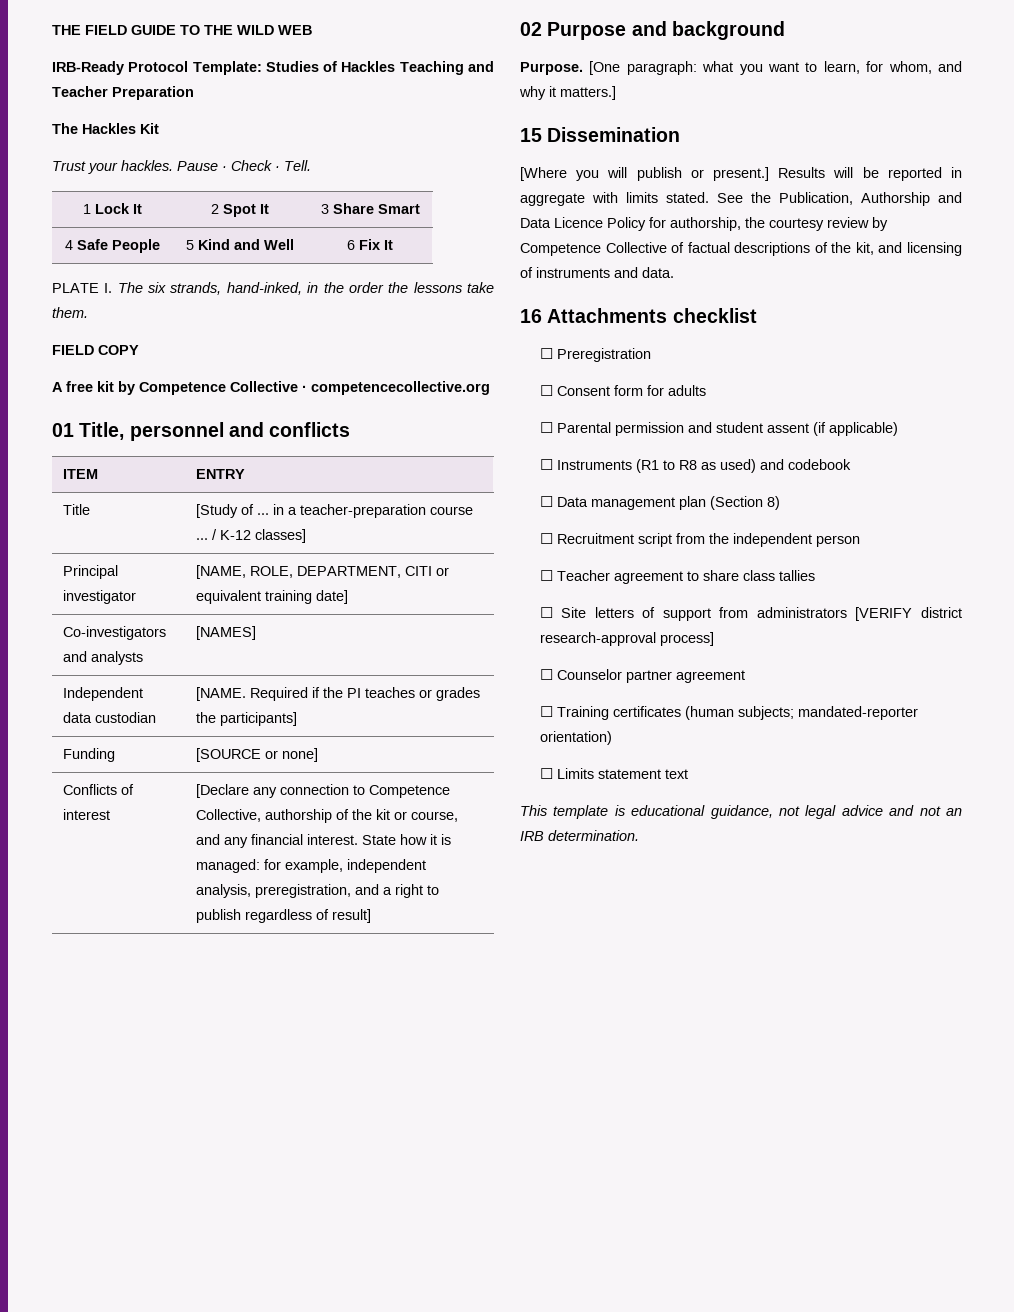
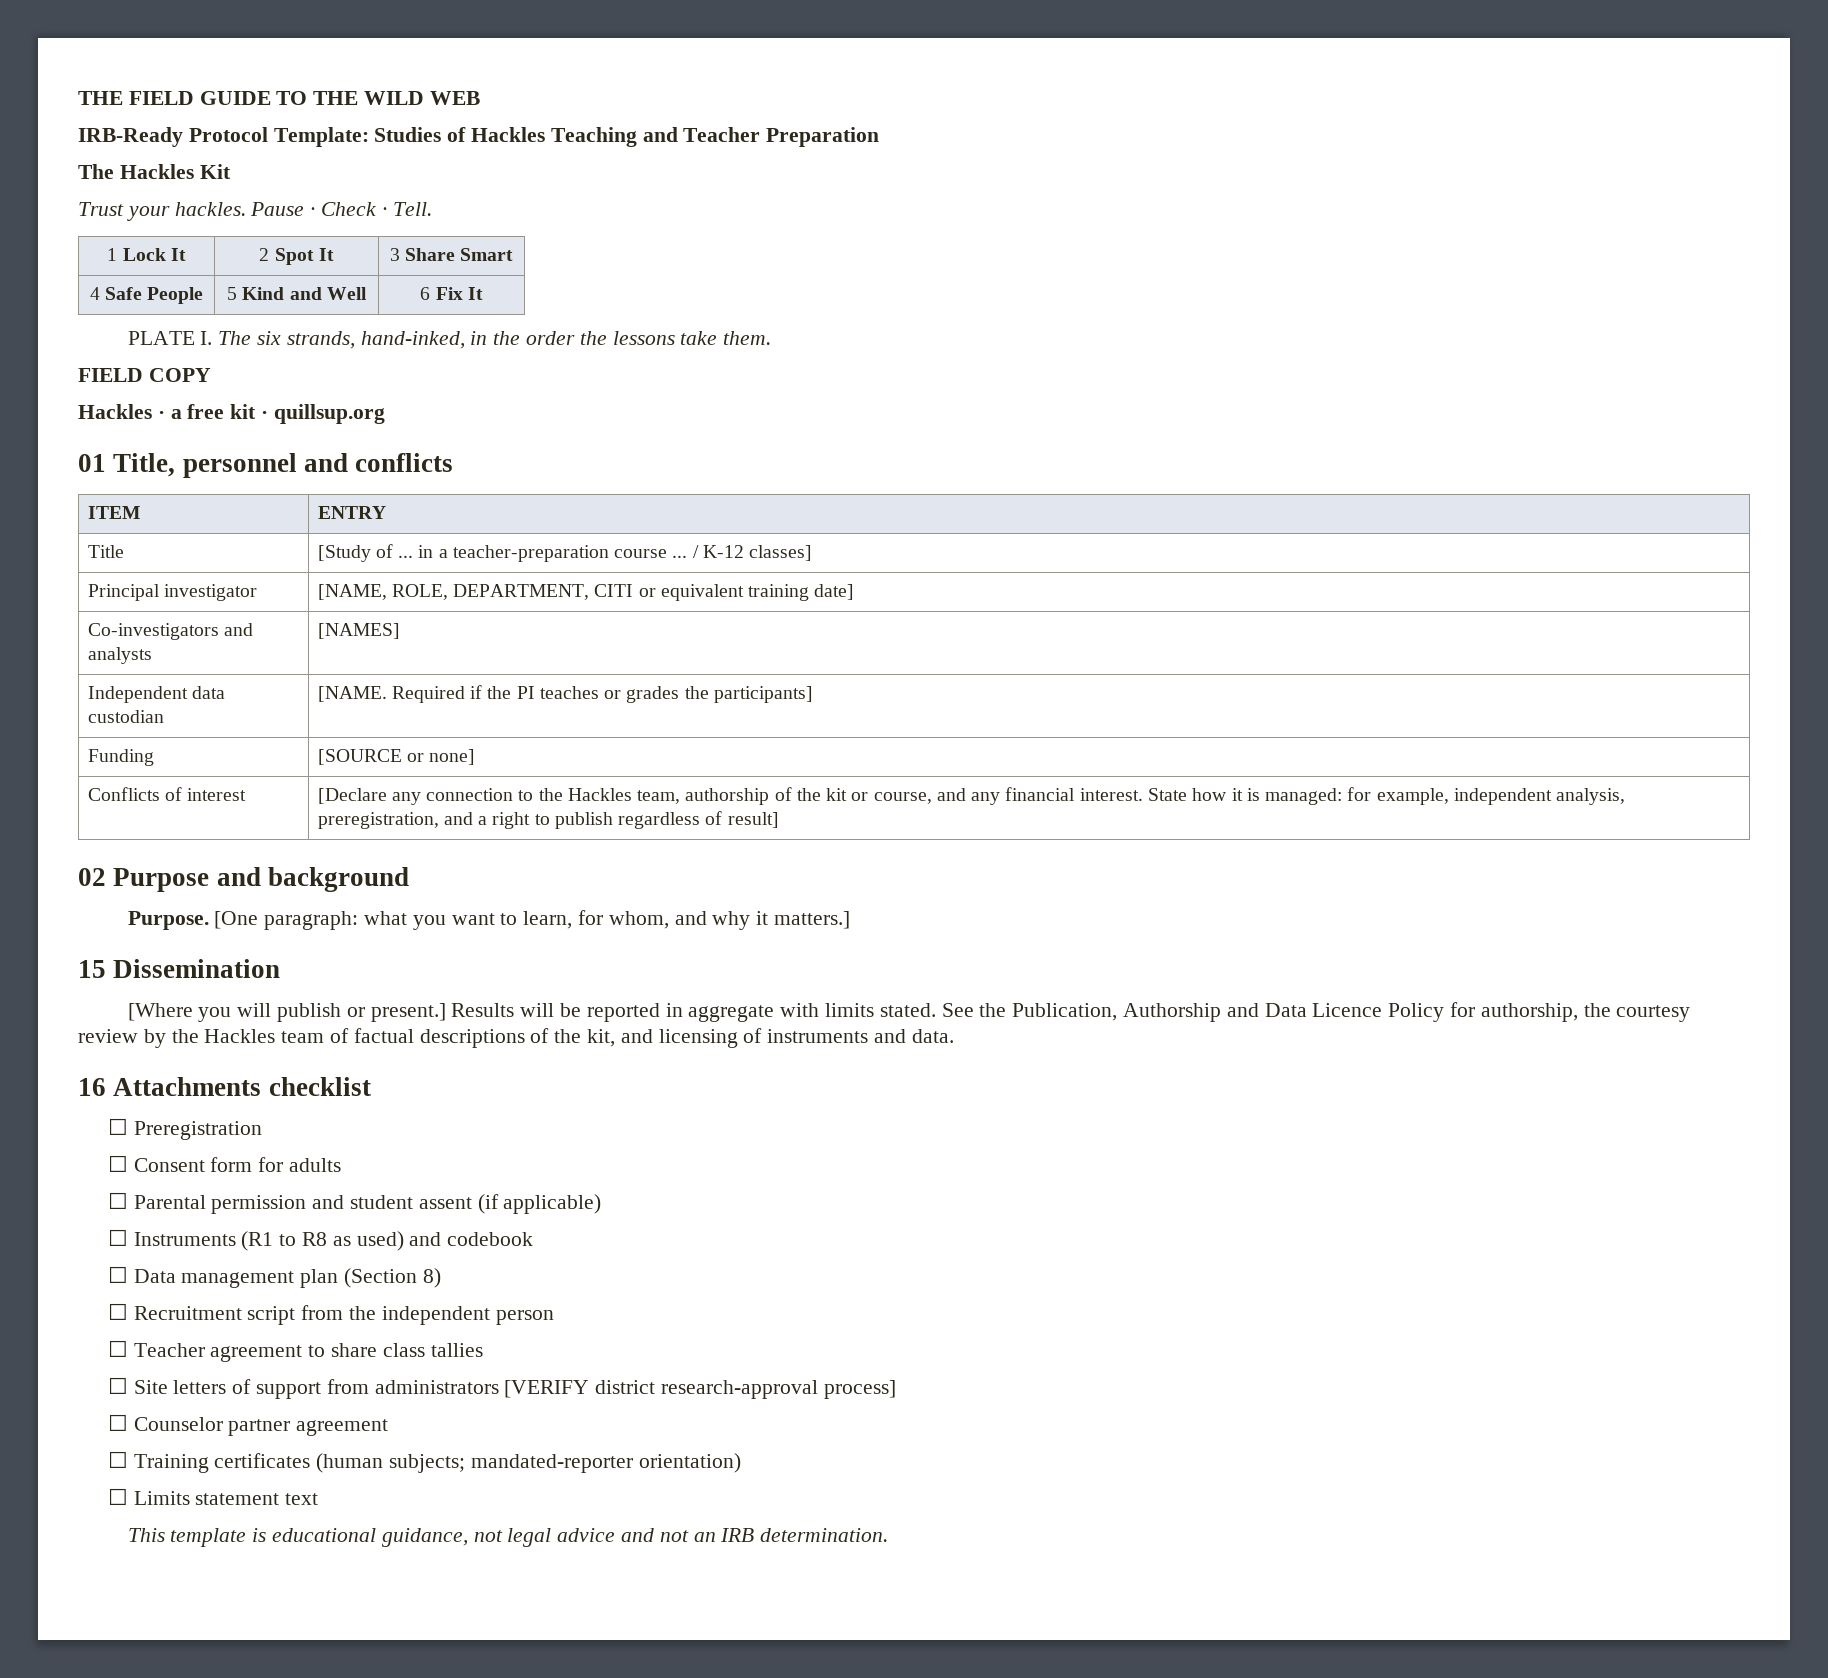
[52,381,490,395] A free kit by Competence Collective · competencecollective.org -> [78,404,385,424] Hackles · a free kit · quillsup.org
[369,785,451,798] [196,809,262,822] Competence Collective, -> [538,788,681,804] the Hackles team,
[520,242,667,256] Competence Collective -> [171,1029,325,1043] the Hackles team

